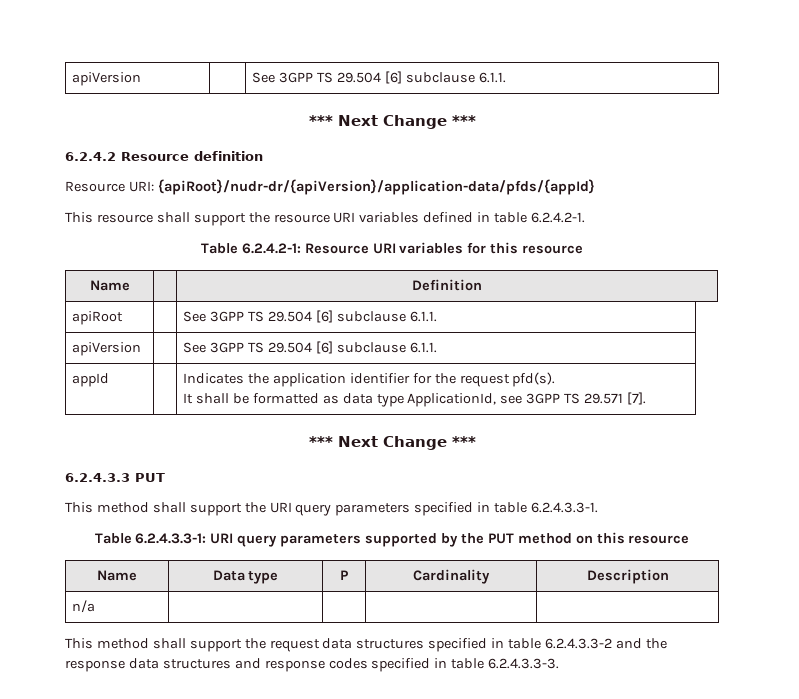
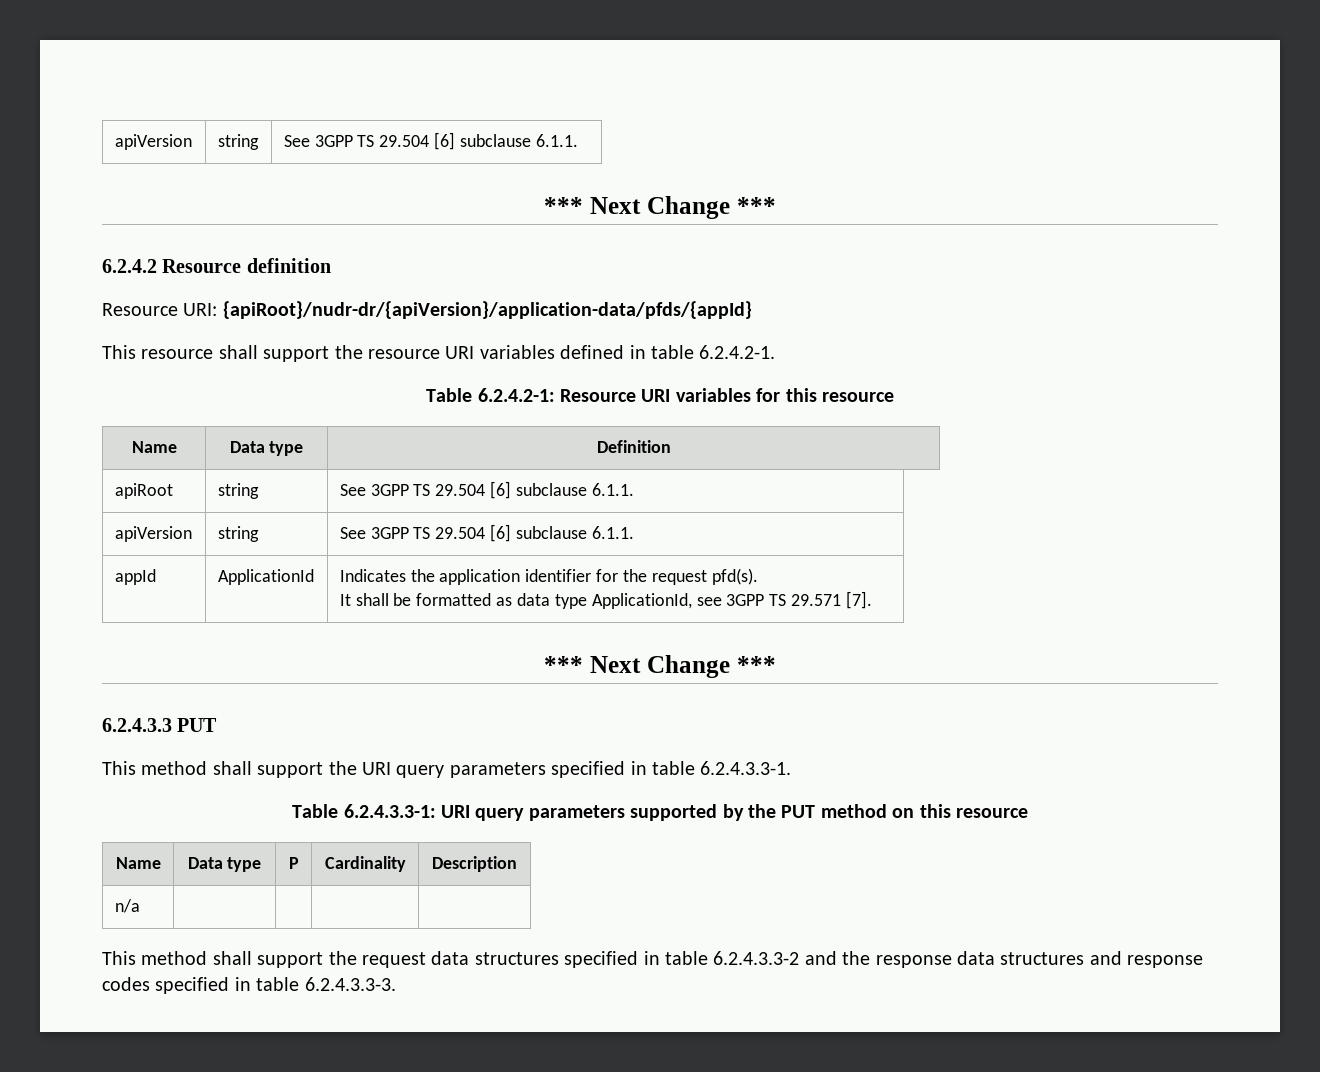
[72,72,142,86] apiVersion | -> [114,134,192,150] [217,134,259,150] apiVersion | string
(130, 285) none -> [229,441,304,456] Data type
(124, 318) none -> [217,483,259,499] string
(142, 349) none -> [217,526,259,542] string
(110, 380) none -> [217,569,314,585] ApplicationId

